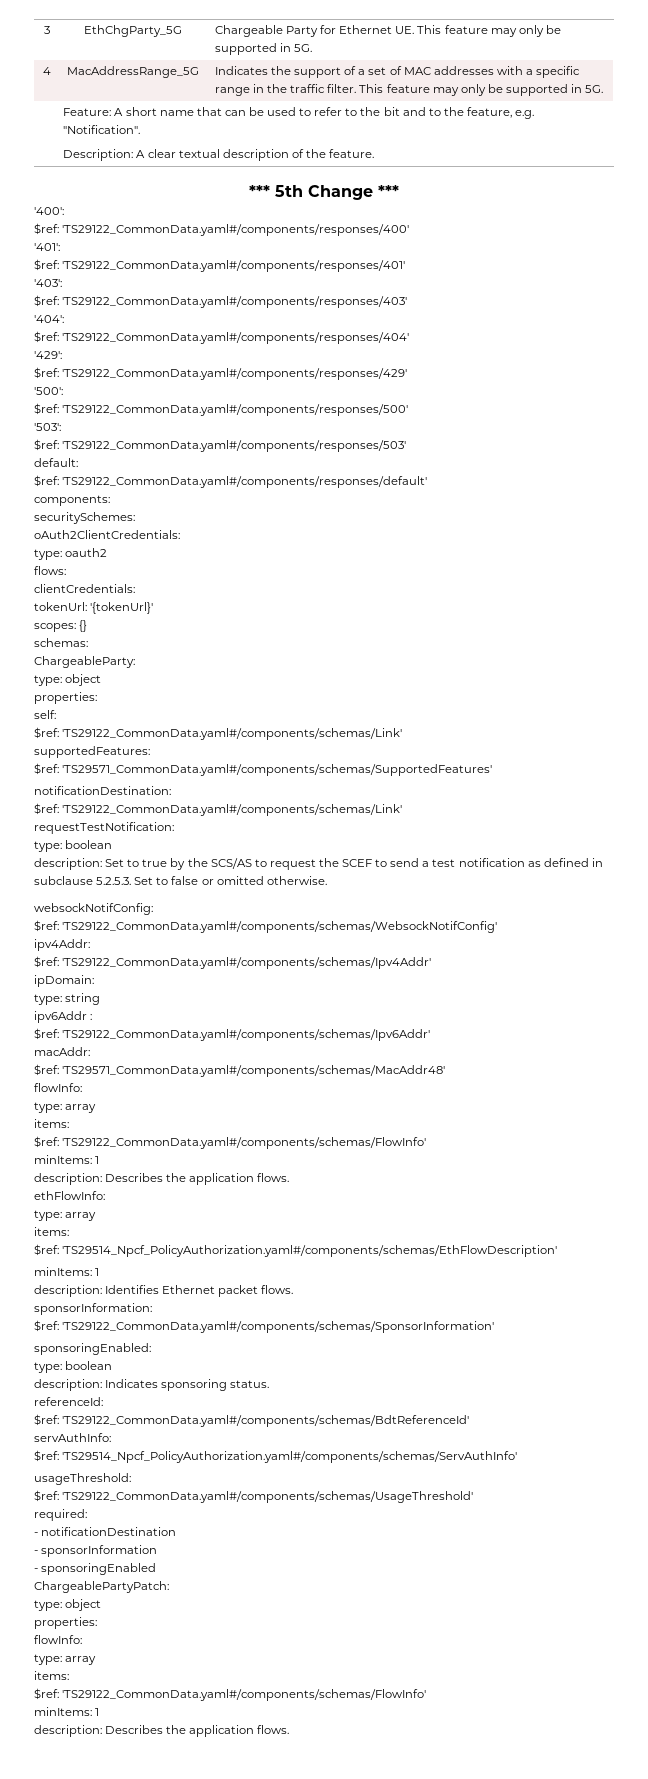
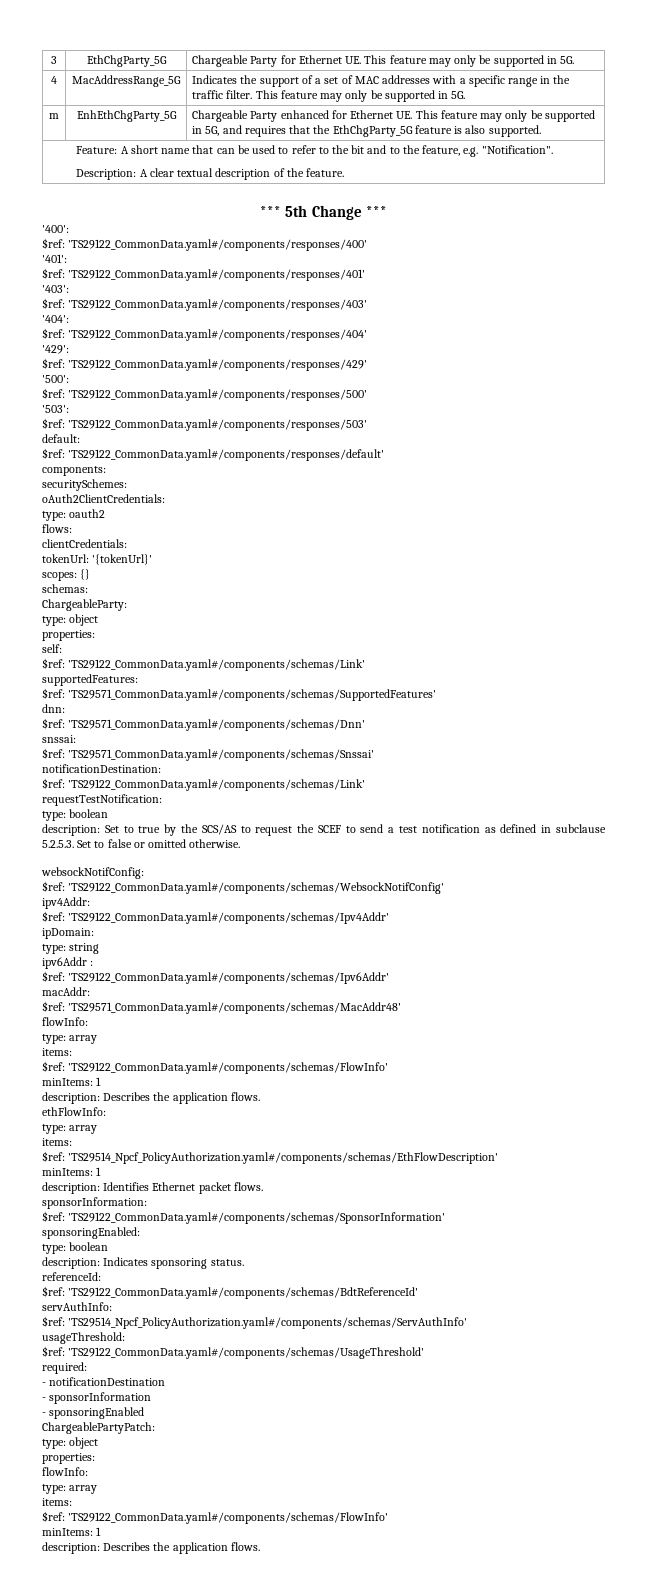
(604, 89) none -> [49,113,59,119] [76,110,177,122] [192,110,595,122] [192,125,541,137] // m | EnhEthChgParty_5G | Chargeable Party enhanced for Ethernet UE. This feature may only be supported in 5G, and requires that the EthChgParty_5G feature is also supported.
(493, 770) none -> [42,704,65,713] [42,718,366,731] [42,735,76,743] [42,748,375,761] // dnn: // $ref: 'TS29571_CommonData.yaml#/components/schemas/Dnn' // snssai: // $ref: 'TS29571_CommonData.yaml#/components/schemas/Snssai'

